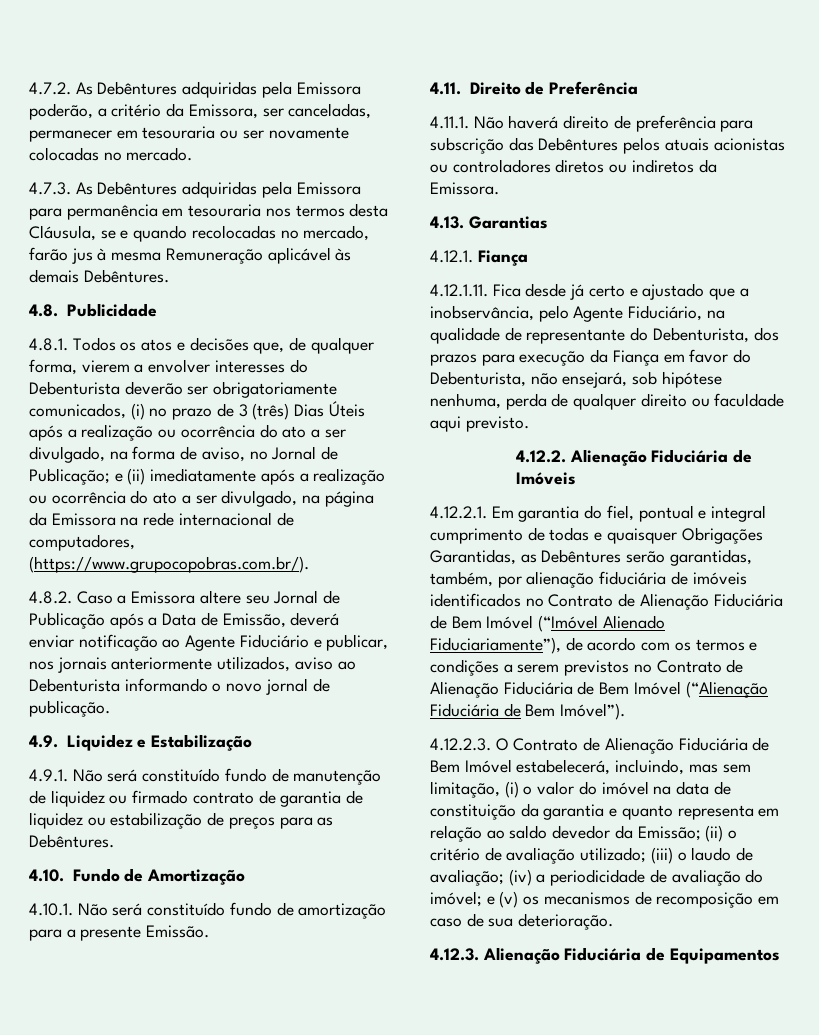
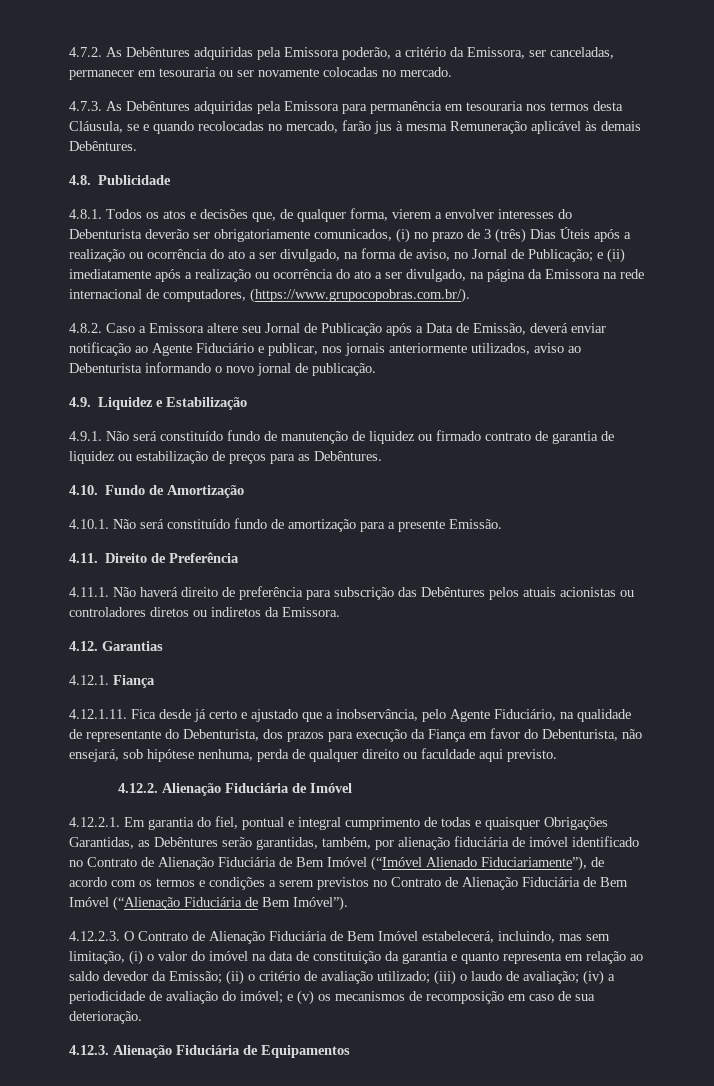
[430,216,464,229] 4.13. -> [69,641,98,651] 4.12.
[516,472,577,485] Imóveis -> [310,783,353,793] Imóvel
[692,572,747,585] [430,593,521,607] imóveis identificados -> [529,836,639,847] imóvel identificado

